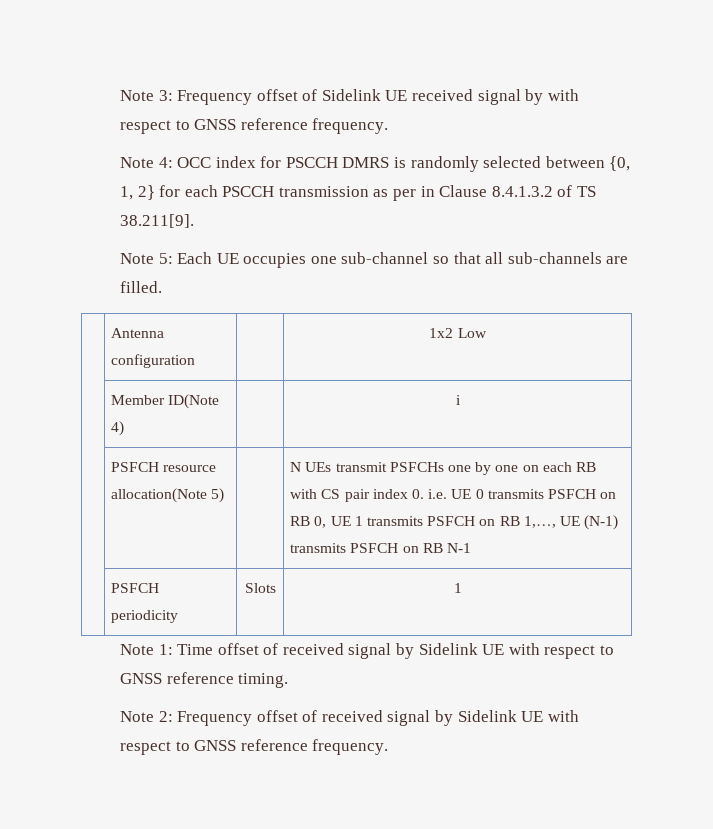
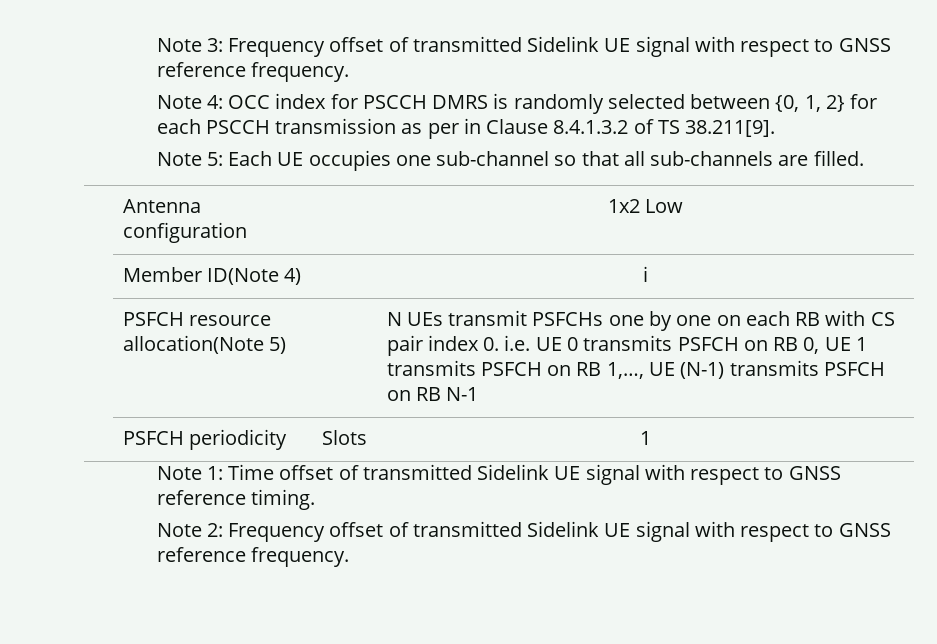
[321,89,544,105] Sidelink UE received signal by -> [412,36,690,57] transmitted Sidelink UE signal
[282,643,505,659] received signal by Sidelink UE -> [362,464,640,485] transmitted Sidelink UE signal
[321,710,544,726] received signal by Sidelink UE -> [412,521,690,542] transmitted Sidelink UE signal

